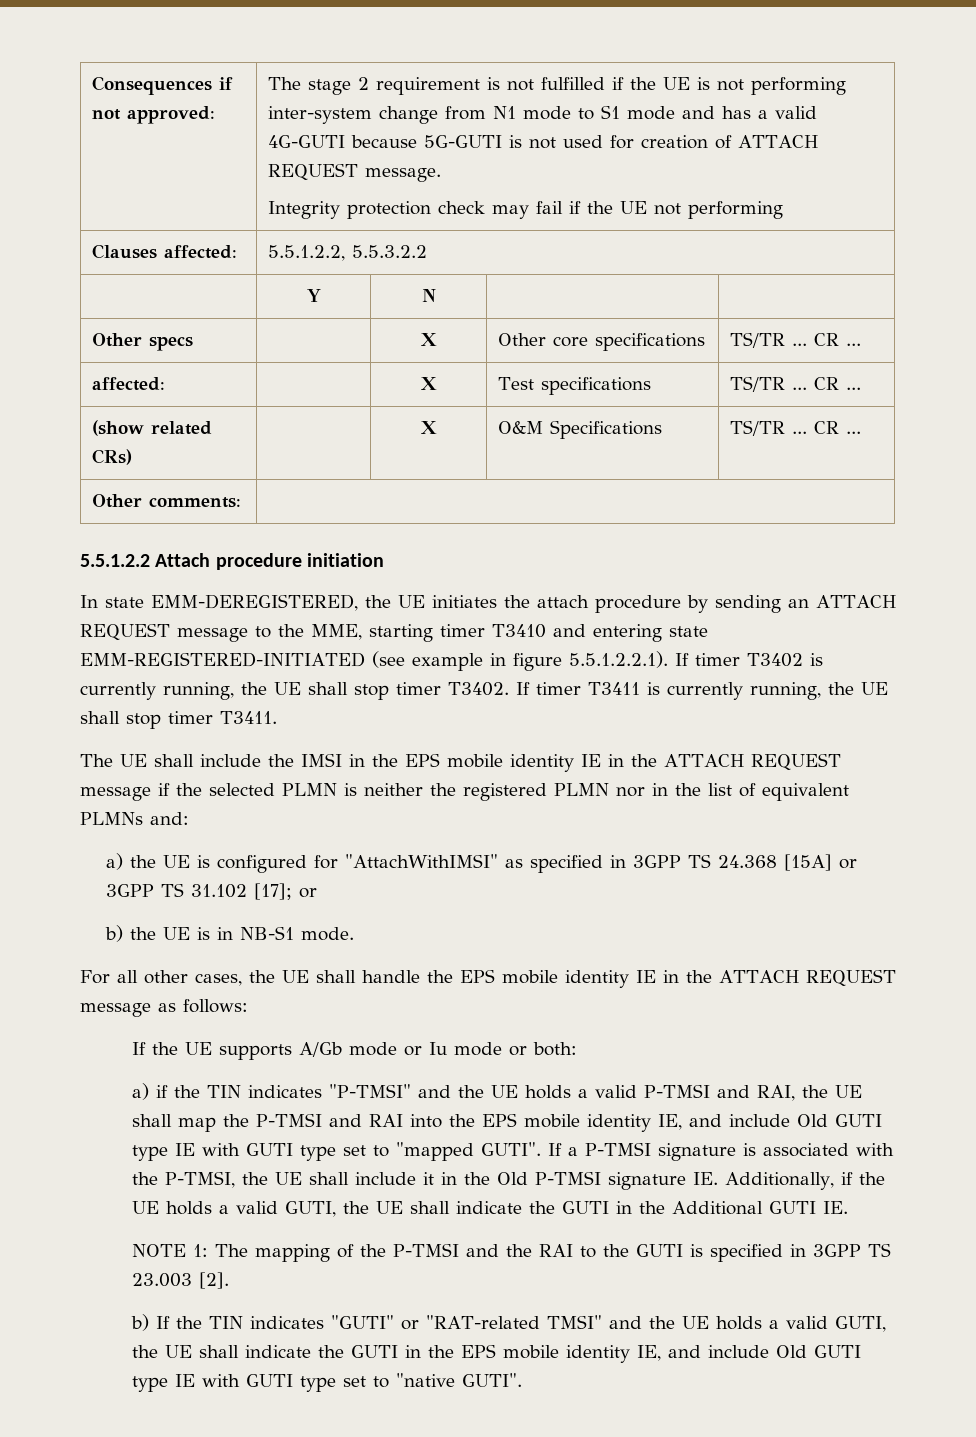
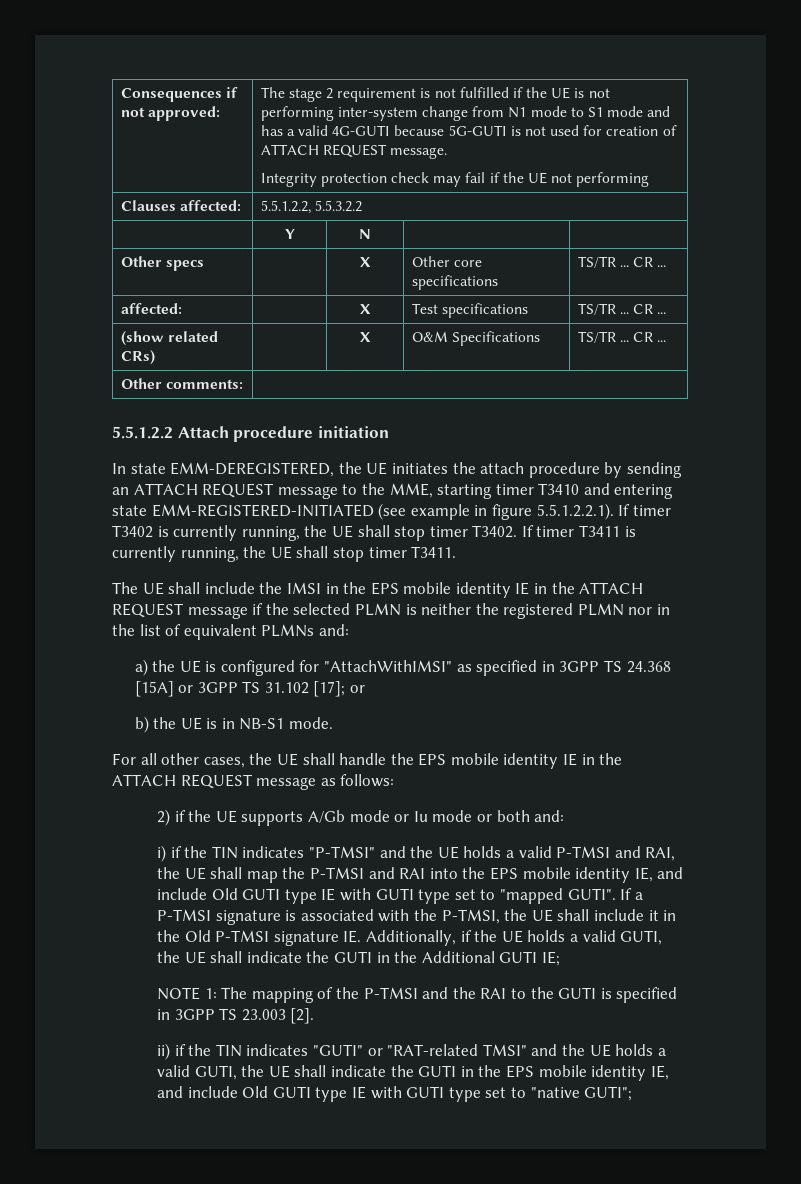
[131,1042,146,1055] If -> [157,809,186,826] 2) if
[532,1042,577,1056] [131,1083,149,1100] both: // a) -> [496,810,565,822] [157,845,167,862] both and: // i)
[822,1201,848,1214] IE. -> [541,951,560,966] IE;
[130,1314,170,1331] b) If -> [157,1043,186,1060] ii) if
[461,1373,522,1387] GUTI". -> [584,1086,633,1101] GUTI";

